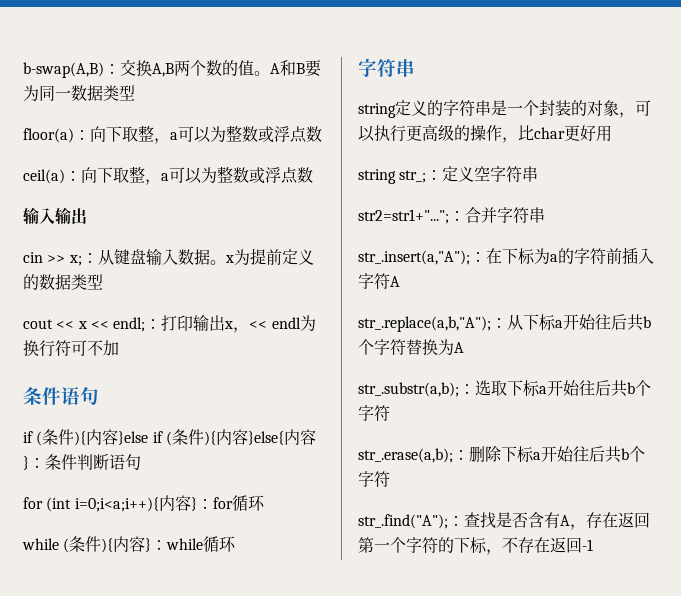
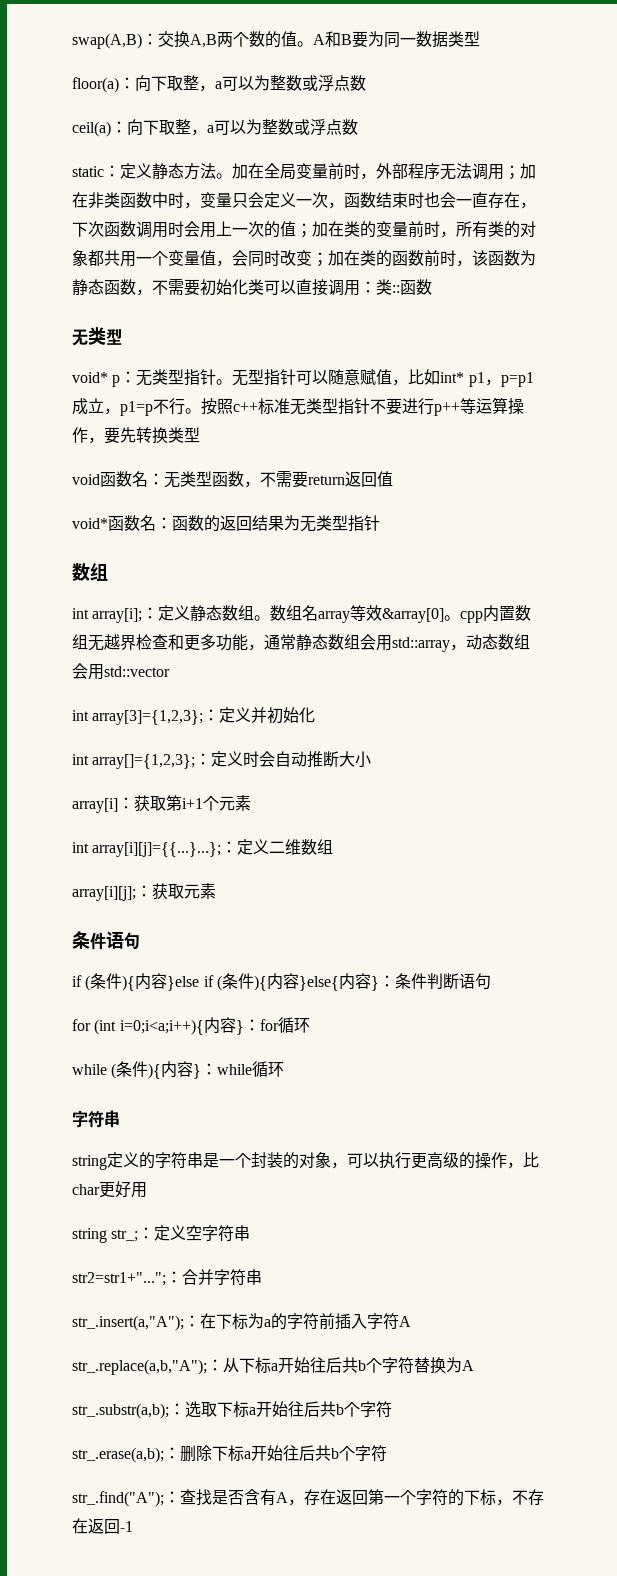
[23,62,104,78] b-swap(A,B) -> [72,33,142,49] swap(A,B)
[23,207,87,224] [23,248,314,266] [23,274,103,290] [23,315,316,333] [23,340,119,357] 输入输出 // cin >> x;：从键盘输入数据。x为提前定义的数据类型 // cout << x << endl;：打印输出x，<< endl为换行符可不加 -> [72,163,536,180] [72,192,536,209] [72,221,536,238] [72,250,536,267] [72,279,432,296] [72,327,122,346] [72,369,534,387] [72,397,524,416] [72,427,200,444] [72,471,393,488] [72,515,380,532] [72,563,108,581] [72,605,532,623] [72,634,530,652] [72,663,170,680] [72,707,316,725] [72,751,372,769] [72,795,251,813] [72,839,334,857] [72,883,216,901] static：定义静态方法。加在全局变量前时，外部程序无法调用；加在非类函数中时，变量只会定义一次，函数结束时也会一直存在，下次函数调用时会用上一次的值；加在类的变量前时，所有类的对象都共用一个变量值，会同时改变；加在类的函数前时，该函数为静态函数，不需要初始化类可以直接调用：类::函数 // 无类型 // void* p：无类型指针。无型指针可以随意赋值，比如int* p1，p=p1成立，p1=p不行。按照c++标准无类型指针不要进行p++等运算操作，要先转换类型 // void函数名：无类型函数，不需要return返回值 // void*函数名：函数的返回结果为无类型指针 // 数组 // int array[i];：定义静态数组。数组名array等效&array[0]。cpp内置数组无越界检查和更多功能，通常静态数组会用std::array，动态数组会用std::vector // int array[3]={1,2,3};：定义并初始化 // int array[]={1,2,3};：定义时会自动推断大小 // array[i]：获取第i+1个元素 // int array[i][j]={{...}...};：定义二维数组 // array[i][j];：获取元素

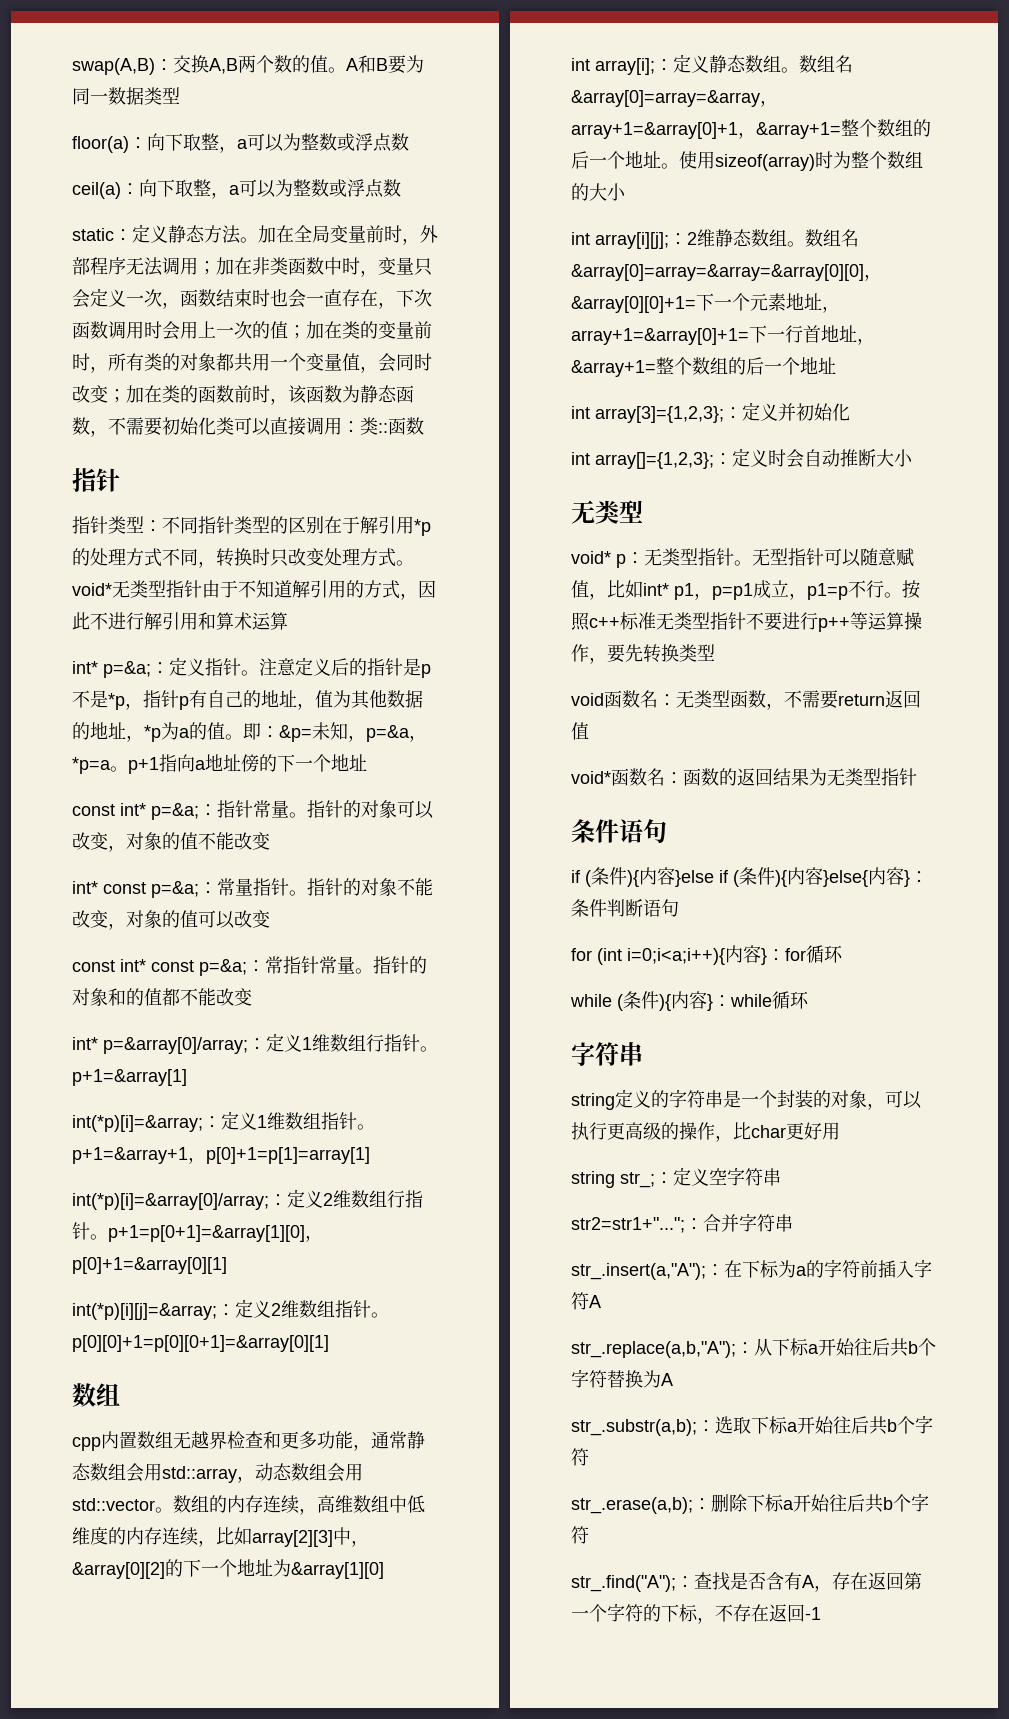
(432, 287) none -> [72,468,120,492] [72,516,431,536] [72,548,414,568] [72,580,436,600] [72,612,288,630] [72,657,431,678] [72,690,423,710] [72,722,427,742] [72,754,367,774] [72,800,434,820] [72,832,270,852] [72,878,433,898] [72,910,270,930] [72,956,427,976] [72,988,252,1006] [72,1033,438,1054] [72,1069,187,1086] [72,1111,375,1132] [72,1147,370,1164] [72,1189,423,1210] [72,1222,323,1242] [72,1257,227,1274] [72,1299,389,1320] [72,1335,329,1352] [72,1383,120,1407] [72,1431,425,1451] [72,1463,363,1483] [72,1495,425,1515] [72,1527,369,1547] [72,1559,384,1579] [571,54,853,75] [571,90,778,107] [571,119,931,139] [571,151,923,171] [571,183,626,201] [571,229,859,249] [571,264,882,281] [571,293,840,313] [571,325,875,345] [571,357,836,377] [571,402,850,423] [571,448,913,469] // 指针 // 指针类型：不同指针类型的区别在于解引用*p的处理方式不同，转换时只改变处理方式。void*无类型指针由于不知道解引用的方式，因此不进行解引用和算术运算 // int* p=&a;：定义指针。注意定义后的指针是p不是*p，指针p有自己的地址，值为其他数据的地址，*p为a的值。即：&p=未知，p=&a，*p=a。p+1指向a地址傍的下一个地址 // const int* p=&a;：指针常量。指针的对象可以改变，对象的值不能改变 // int* const p=&a;：常量指针。指针的对象不能改变，对象的值可以改变 // const int* const p=&a;：常指针常量。指针的对象和的值都不能改变 // int* p=&array[0]/array;：定义1维数组行指针。p+1=&array[1] // int(*p)[i]=&array;：定义1维数组指针。p+1=&array+1，p[0]+1=p[1]=array[1] // int(*p)[i]=&array[0]/array;：定义2维数组行指针。p+1=p[0+1]=&array[1][0]，p[0]+1=&array[0][1] // int(*p)[i][j]=&array;：定义2维数组指针。p[0][0]+1=p[0][0+1]=&array[0][1] // 数组 // cpp内置数组无越界检查和更多功能，通常静态数组会用std::array，动态数组会用std::vector。数组的内存连续，高维数组中低维度的内存连续，比如array[2][3]中，&array[0][2]的下一个地址为&array[1][0] // int array[i];：定义静态数组。数组名&array[0]=array=&array，array+1=&array[0]+1，&array+1=整个数组的后一个地址。使用sizeof(array)时为整个数组的大小 // int array[i][j];：2维静态数组。数组名&array[0]=array=&array=&array[0][0]，&array[0][0]+1=下一个元素地址，array+1=&array[0]+1=下一行首地址，&array+1=整个数组的后一个地址 // int array[3]={1,2,3};：定义并初始化 // int array[]={1,2,3};：定义时会自动推断大小
[72,563,108,581] [72,605,532,623] [72,634,530,652] [72,663,170,680] [72,707,316,725] [72,751,372,769] [72,795,251,813] [72,839,334,857] [72,883,216,901] // 数组 // int array[i];：定义静态数组。数组名array等效&array[0]。cpp内置数组无越界检查和更多功能，通常静态数组会用std::array，动态数组会用std::vector // int array[3]={1,2,3};：定义并初始化 // int array[]={1,2,3};：定义时会自动推断大小 // array[i]：获取第i+1个元素 // int array[i][j]={{...}...};：定义二维数组 // array[i][j];：获取元素 -> (917, 777) none

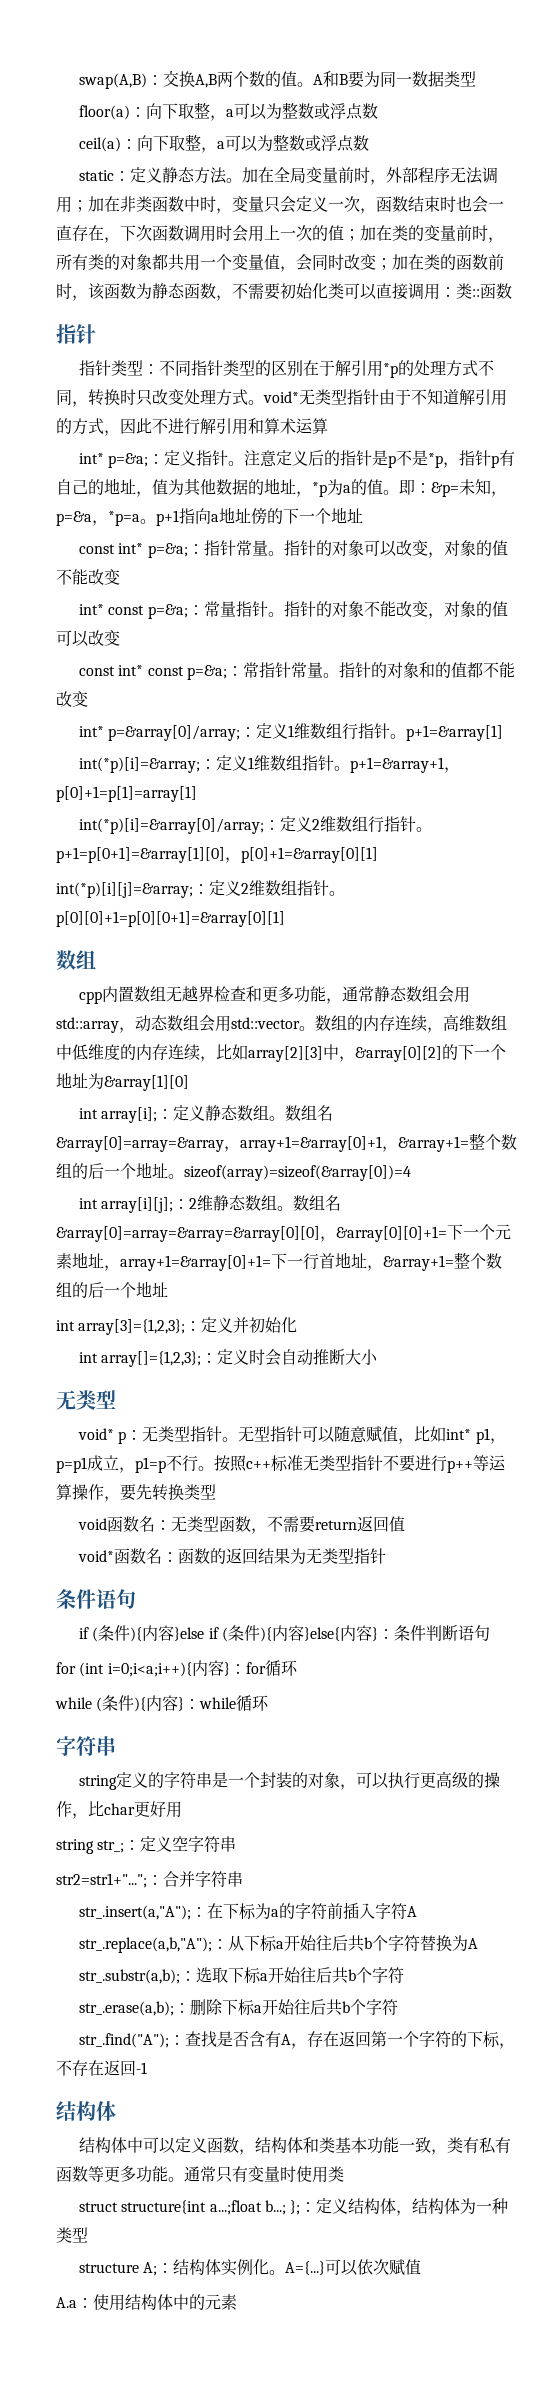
[679,151,923,171] [571,183,626,201] 使用sizeof(array)时为整个数组的大小 -> [184,1165,411,1181] sizeof(array)=sizeof(&array[0])=4
(821, 1613) none -> [56,2101,116,2121] [78,2137,511,2155] [56,2166,344,2183] [78,2198,509,2216] [56,2227,88,2243] [78,2259,422,2276] [56,2294,237,2311] // 结构体 // 结构体中可以定义函数，结构体和类基本功能一致，类有私有函数等更多功能。通常只有变量时使用类 // struct structure{int a...;float b...; };：定义结构体，结构体为一种类型 // structure A;：结构体实例化。A={...}可以依次赋值 // A.a：使用结构体中的元素

